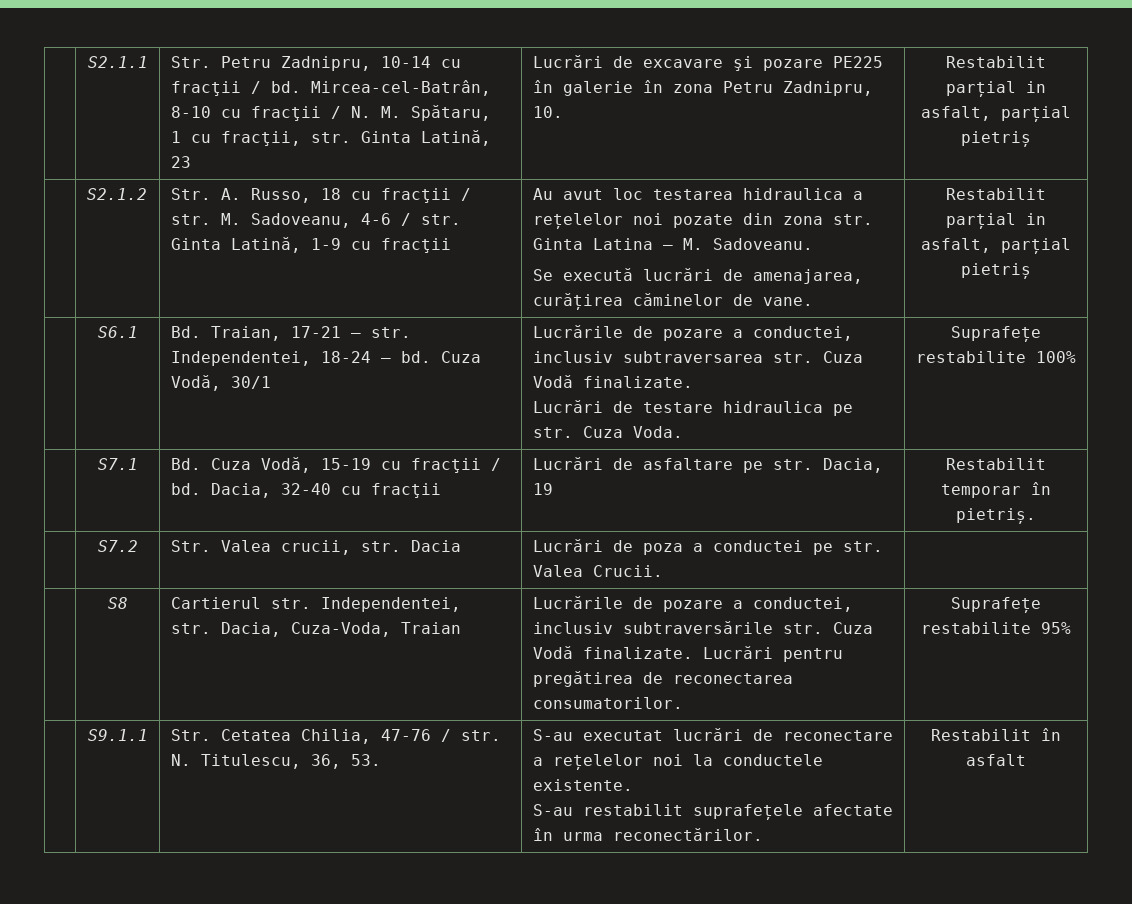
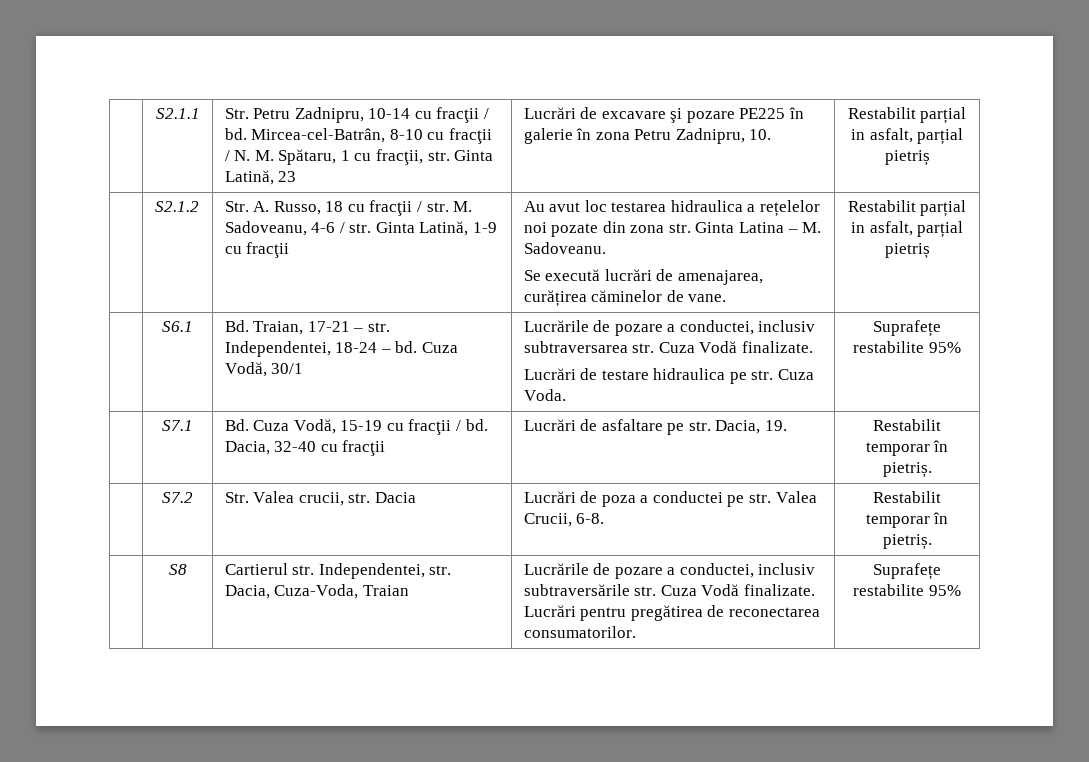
[1036,351,1076,363] 100% -> [928,342,961,353] 95%
[532,483,553,495] 19 -> [765,420,788,431] 19.
[592,565,663,577] Crucii. | -> [523,513,605,527] [873,491,941,503] [865,512,949,528] [882,534,932,550] Crucii, 6-8. | Restabilit temporar în pietriș.
[87,729,148,741] [170,729,501,744] [170,754,381,769] [532,728,893,741] [532,754,823,770] [532,779,633,791] [532,804,893,820] [532,828,763,841] [931,728,1061,741] [966,754,1026,766] // | S9.1.1 | Str. Cetatea Chilia, 47-76 / str. N. Titulescu, 36, 53. | S-au executat lucrări de reconectare a rețelelor noi la conductele existente. // S-au restabilit suprafețele afectate în urma reconectărilor. | Restabilit în asfalt -> (961, 590) none

